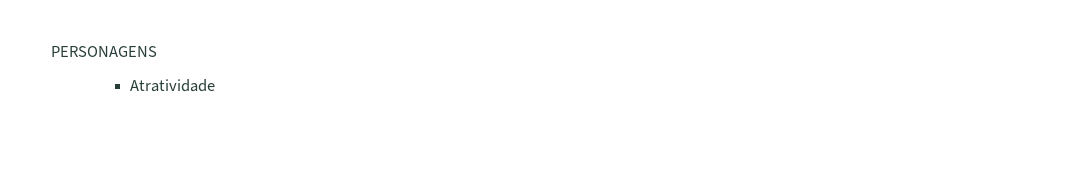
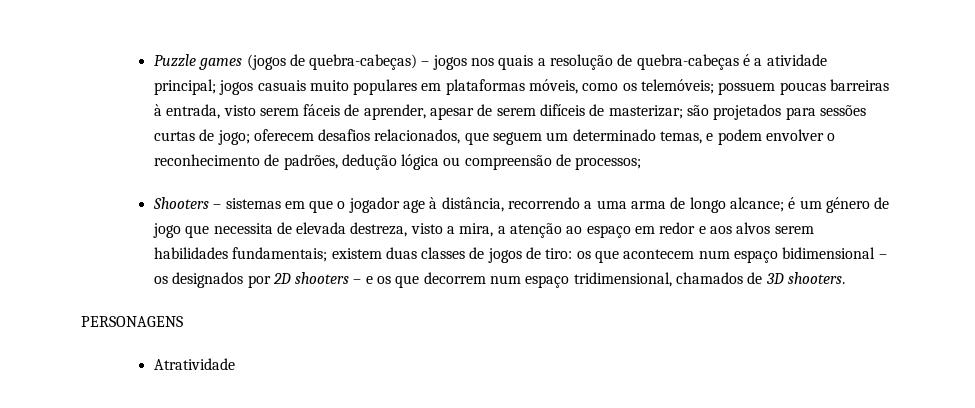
(51, 51) none -> [153,54,827,70] [153,79,890,95] [153,104,866,120] [153,129,836,145] [153,154,642,170] [152,197,890,213] [152,222,814,238] [153,247,887,263] [153,272,845,288] Puzzle games (jogos de quebra-cabeças) – jogos nos quais a resolução de quebra-cabeças é a atividade principal; jogos casuais muito populares em plataformas móveis, como os telemóveis; possuem poucas barreiras à entrada, visto serem fáceis de aprender, apesar de serem difíceis de masterizar; são projetados para sessões curtas de jogo; oferecem desafios relacionados, que seguem um determinado temas, e podem envolver o reconhecimento de padrões, dedução lógica ou compreensão de processos; // Shooters – sistemas em que o jogador age à distância, recorrendo a uma arma de longo alcance; é um género de jogo que necessita de elevada destreza, visto a mira, a atenção ao espaço em redor e aos alvos serem habilidades fundamentais; existem duas classes de jogos de tiro: os que acontecem num espaço bidimensional – os designados por 2D shooters – e os que decorrem num espaço tridimensional, chamados de 3D shooters. //

